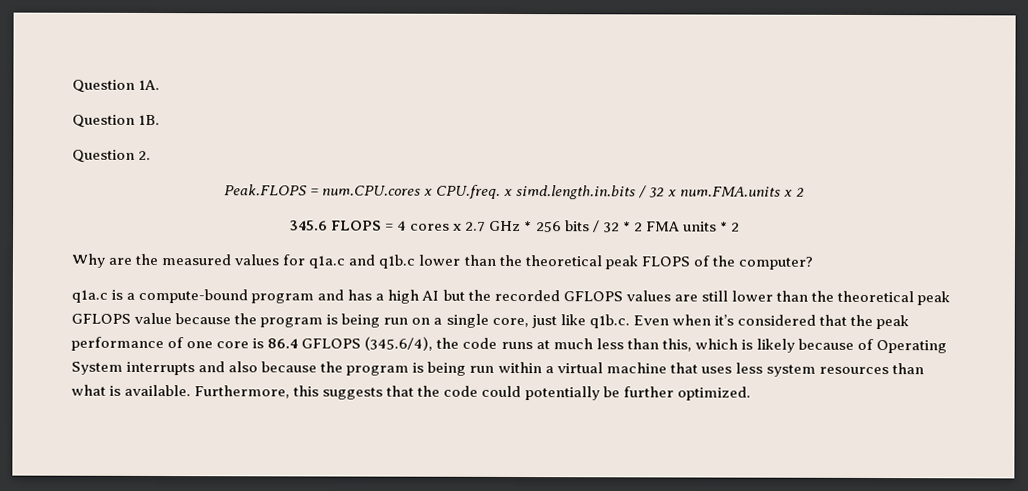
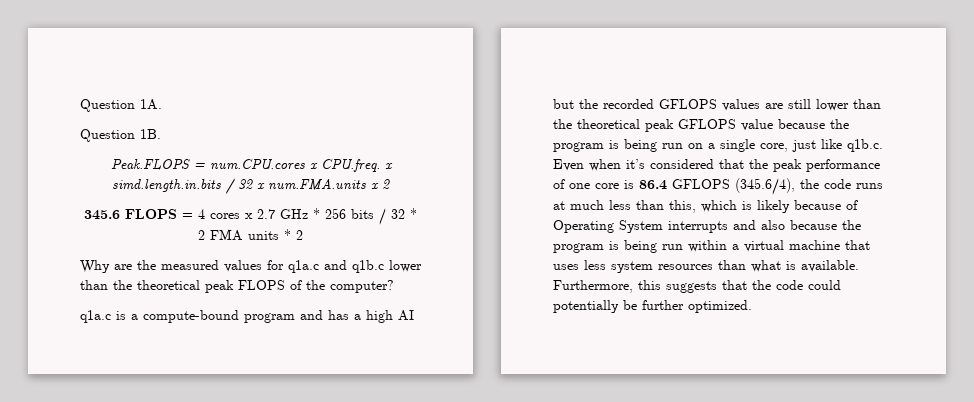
[72,149,152,163] // Question 2. -> (161, 134) none

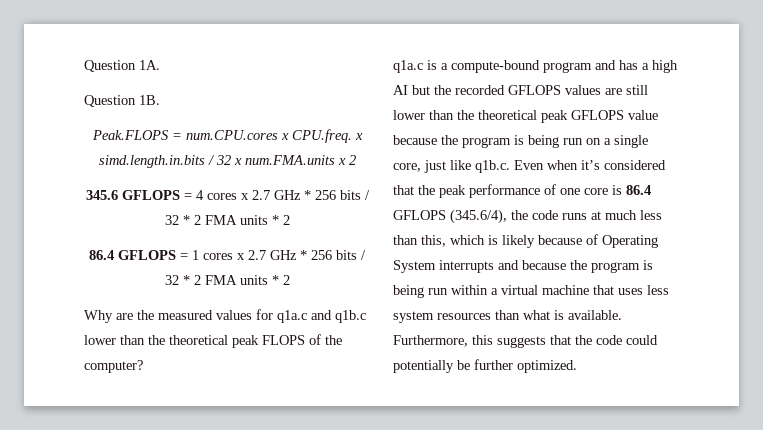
[125,209,177,219] FLOPS -> [121,190,180,200] GFLOPS
(303, 235) none -> [89,250,366,260] [164,275,290,285] // 86.4 GFLOPS = 1 cores x 2.7 GHz * 256 bits / 32 * 2 FMA units * 2
[761,220,785,230] also -> (519, 265) none

